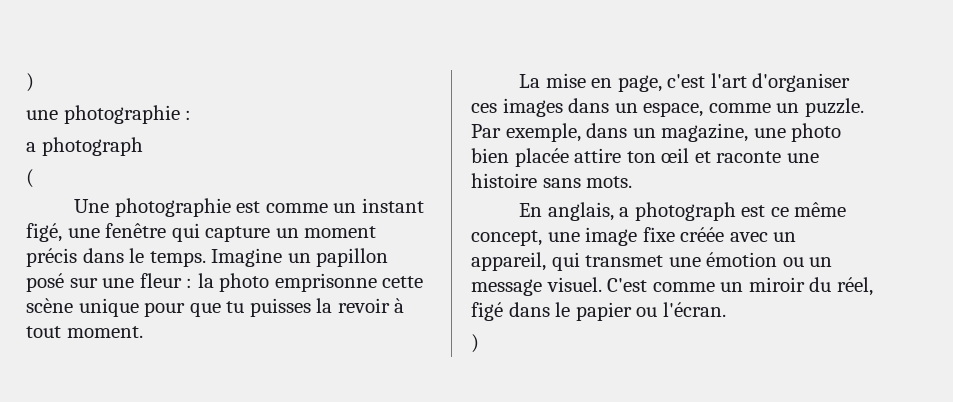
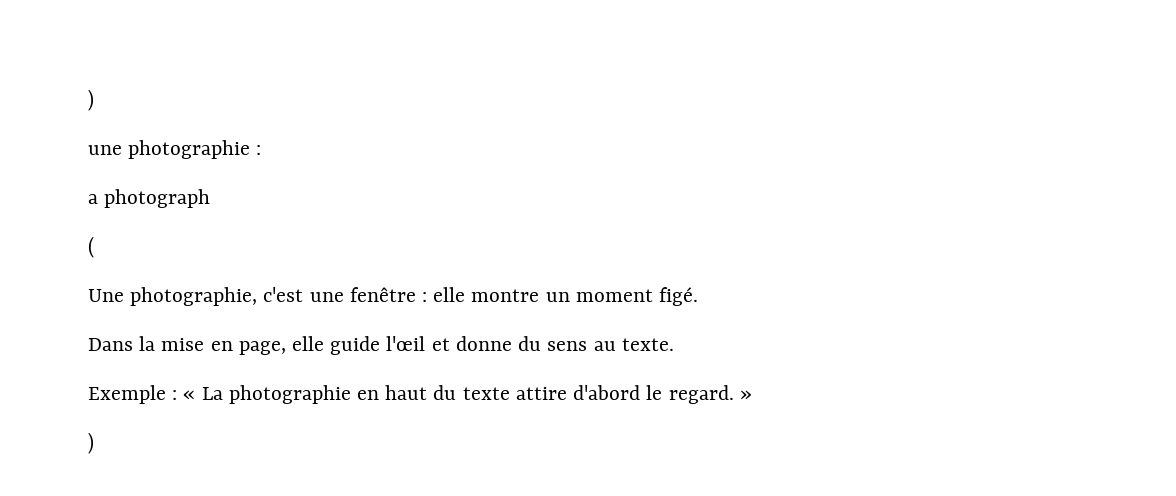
[114,198,424,217] [26,223,377,242] [26,248,389,267] [26,273,424,292] [26,298,405,317] [26,326,143,338] [519,73,851,92] [471,98,864,117] [471,123,842,142] [471,148,819,167] [471,173,633,188] [519,202,847,221] [471,227,797,246] [471,252,833,271] [471,277,873,296] [471,302,726,321] photographie est comme un instant figé, une fenêtre qui capture un moment précis dans le temps. Imagine un papillon posé sur une fleur : la photo emprisonne cette scène unique pour que tu puisses la revoir à tout moment. // La mise en page, c'est l'art d'organiser ces images dans un espace, comme un puzzle. Par exemple, dans un magazine, une photo bien placée attire ton œil et raconte une histoire sans mots. // En anglais, a photograph est ce même concept, une image fixe créée avec un appareil, qui transmet une émotion ou un message visuel. C'est comme un miroir du réel, figé dans le papier ou l'écran. -> [130,287,699,306] [88,336,674,355] [88,385,752,404] photographie, c'est une fenêtre : elle montre un moment figé. // Dans la mise en page, elle guide l'œil et donne du sens au texte. // Exemple : « La photographie en haut du texte attire d'abord le regard. »

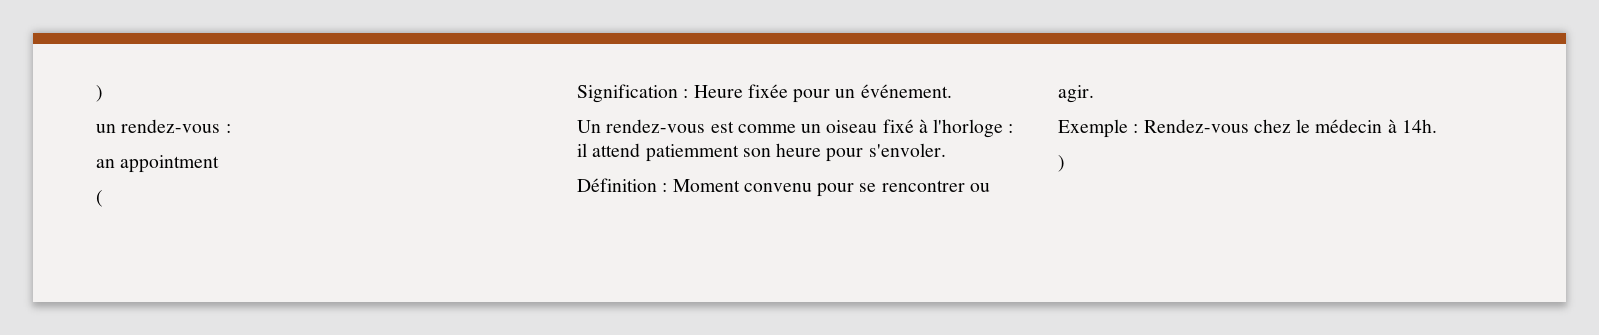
[88,140,251,159] une photographie -> [96,119,221,133] un rendez-vous
[88,189,211,208] a photograph -> [96,155,220,173] an appointment
[88,287,699,306] [88,336,674,355] [88,385,752,404] Une photographie, c'est une fenêtre : elle montre un moment figé. // Dans la mise en page, elle guide l'œil et donne du sens au texte. // Exemple : « La photographie en haut du texte attire d'abord le regard. » -> [577,84,952,103] [577,119,1014,138] [577,143,946,162] [577,178,990,197] [1058,85,1094,103] [1058,119,1437,138] Signification : Heure fixée pour un événement. // Un rendez-vous est comme un oiseau fixé à l'horloge : il attend patiemment son heure pour s'envoler. // Définition : Moment convenu pour se rencontrer ou agir. // Exemple : Rendez-vous chez le médecin à 14h.

